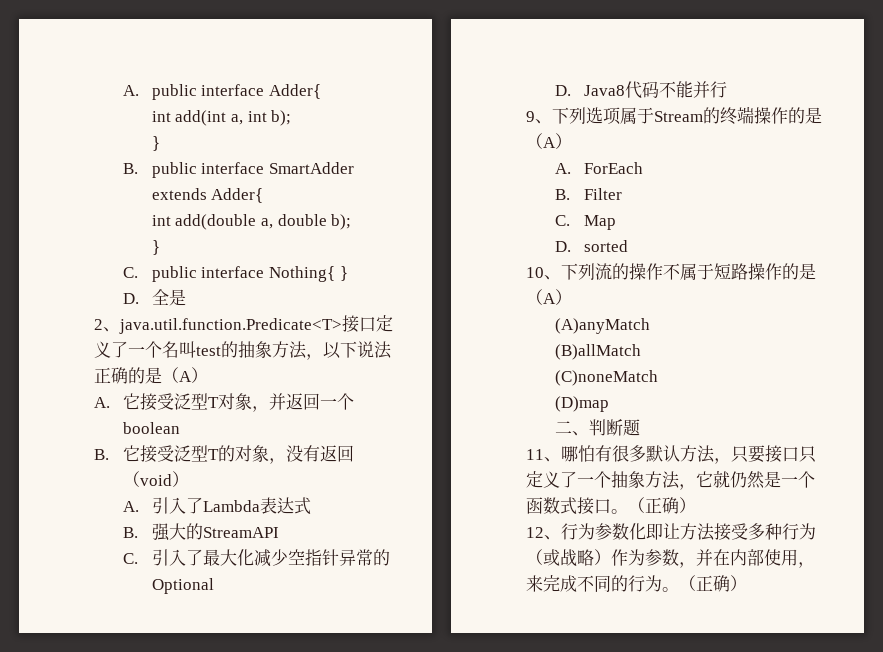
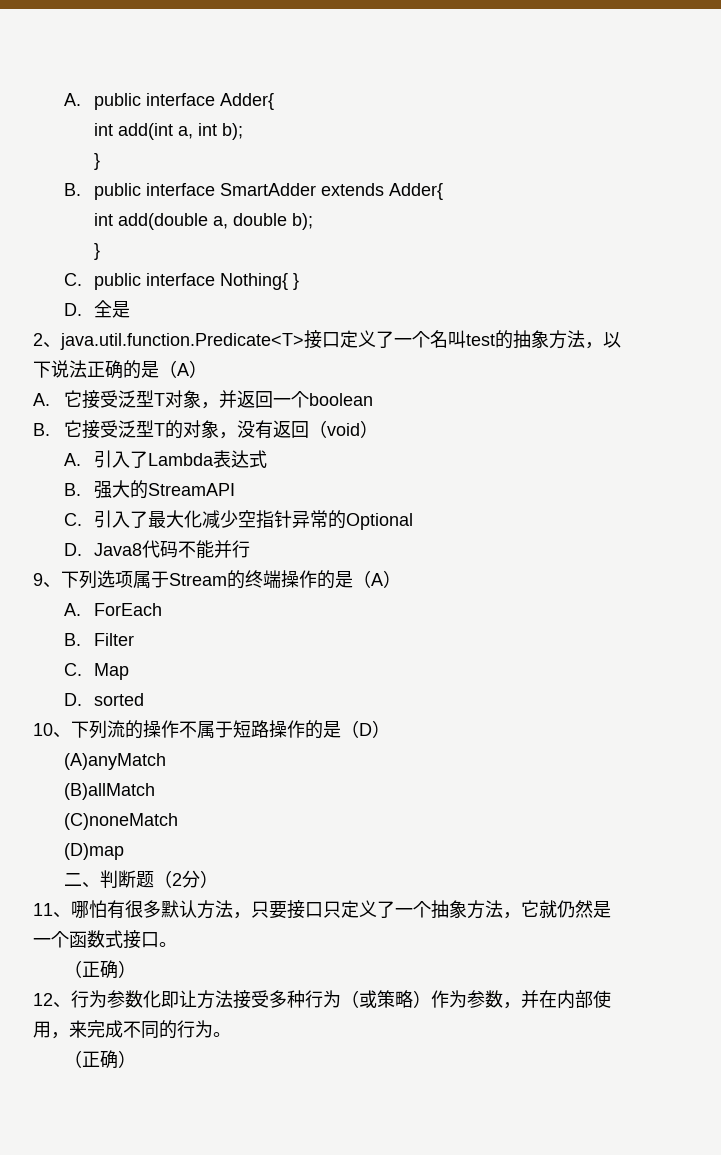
[543,293,556,304] A -> [359,723,372,736] D
(640, 427) none -> [153,870,218,888] （2分）
(628, 511) none -> (177, 944) //
[560,549,577,567] 战 -> [377,990,395,1008] 策
(679, 589) none -> (231, 1034) //

